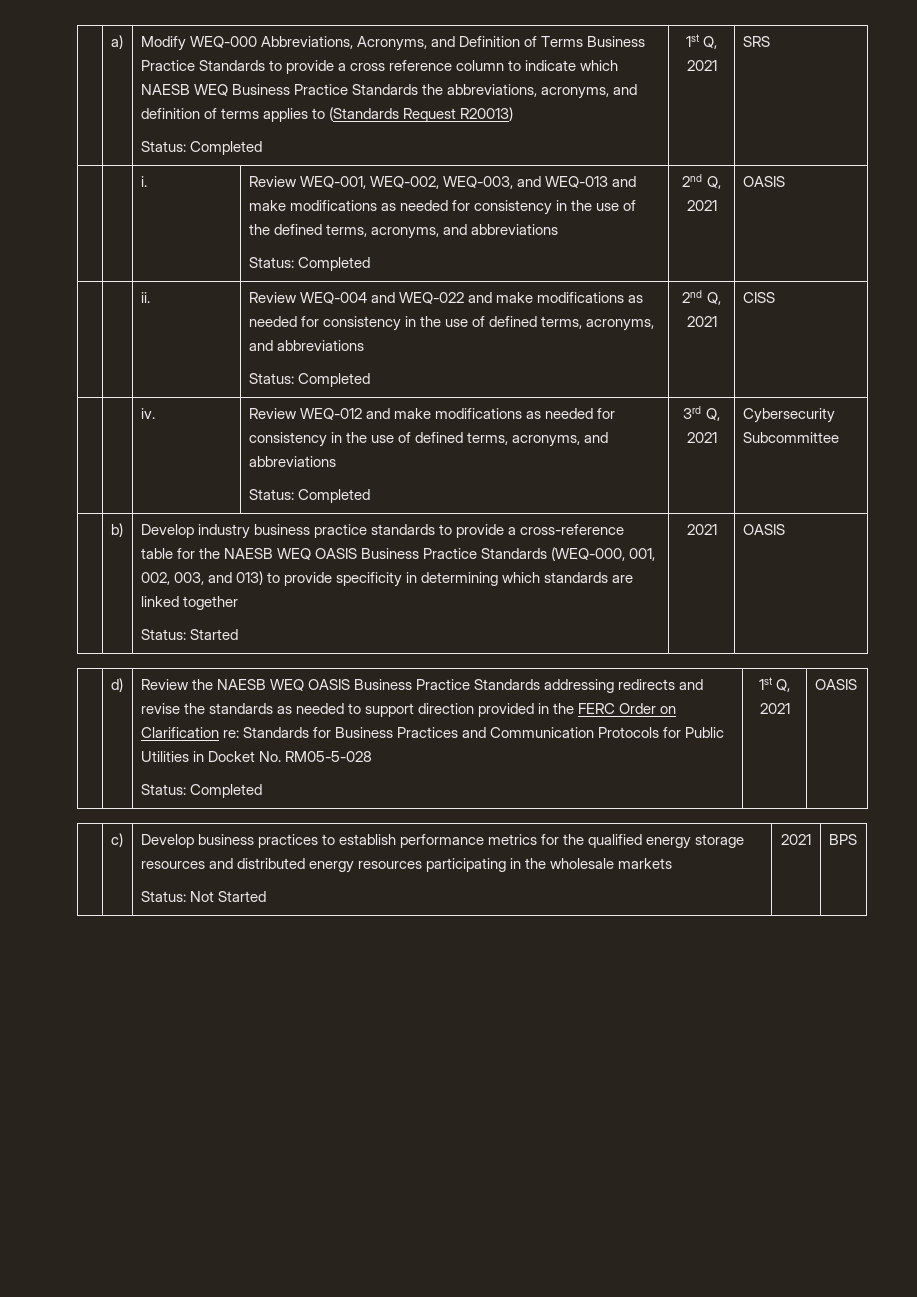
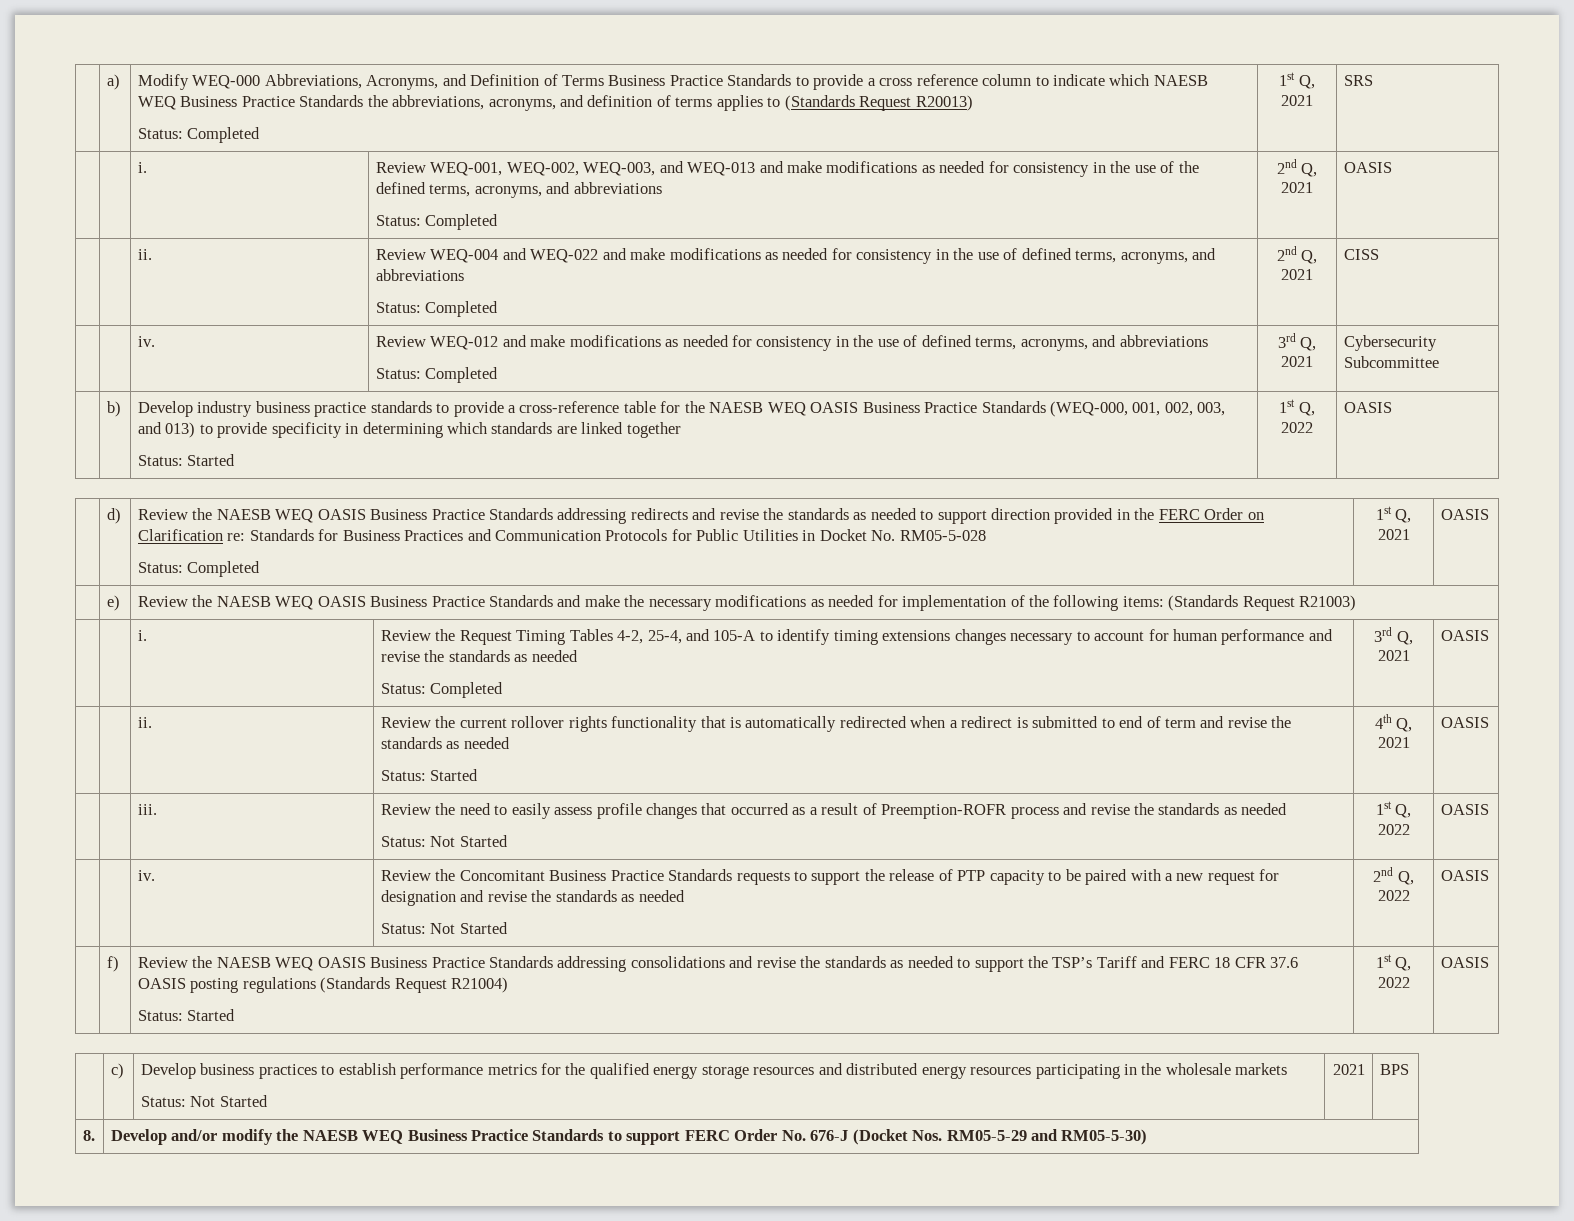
[686,524,717,535] 2021 -> [1279,399,1315,416] [1281,422,1313,433] 1st Q, 2022
(857, 684) none -> [106,595,120,611] [137,595,1357,611] [137,630,147,641] [380,629,1333,645] [380,650,578,662] [380,682,504,698] [1374,627,1413,645] [1377,650,1410,661] [1440,630,1489,641] [137,717,152,728] [380,716,1292,732] [380,737,510,749] [380,769,479,781] [1374,714,1413,732] [1377,737,1410,748] [1440,717,1489,728] [137,804,157,815] [380,803,1288,819] [380,835,508,847] [1375,801,1412,818] [1377,824,1410,835] [1440,804,1489,815] [137,870,155,881] [380,869,1280,885] [380,890,685,906] [380,922,508,934] [1373,867,1414,885] [1377,890,1410,901] [1440,870,1489,881] [106,956,119,972] [137,956,1299,972] [137,977,509,993] [137,1009,236,1021] [1375,954,1412,971] [1377,977,1410,988] [1440,957,1489,968] // | e) | Review the NAESB WEQ OASIS Business Practice Standards and make the necessary modifications as needed for implementation of the following items: (Standards Request R21003) // | | i. | Review the Request Timing Tables 4-2, 25-4, and 105-A to identify timing extensions changes necessary to account for human performance and revise the standards as needed // Status: Completed | 3rd Q, 2021 | OASIS // | | ii. | Review the current rollover rights functionality that is automatically redirected when a redirect is submitted to end of term and revise the standards as needed // Status: Started | 4th Q, 2021 | OASIS // | | iii. | Review the need to easily assess profile changes that occurred as a result of Preemption-ROFR process and revise the standards as needed // Status: Not Started | 1st Q, 2022 | OASIS // | | iv. | Review the Concomitant Business Practice Standards requests to support the release of PTP capacity to be paired with a new request for designation and revise the standards as needed // Status: Not Started | 2nd Q, 2022 | OASIS // | f) | Review the NAESB WEQ OASIS Business Practice Standards addressing consolidations and revise the standards as needed to support the TSP’s Tariff and FERC 18 CFR 37.6 OASIS posting regulations (Standards Request R21004) // Status: Started | 1st Q, 2022 | OASIS
(857, 839) none -> [82,1130,95,1141] [110,1129,1148,1145] // 8. | Develop and/or modify the NAESB WEQ Business Practice Standards to support FERC Order No. 676-J (Docket Nos. RM05-5-29 and RM05-5-30)

